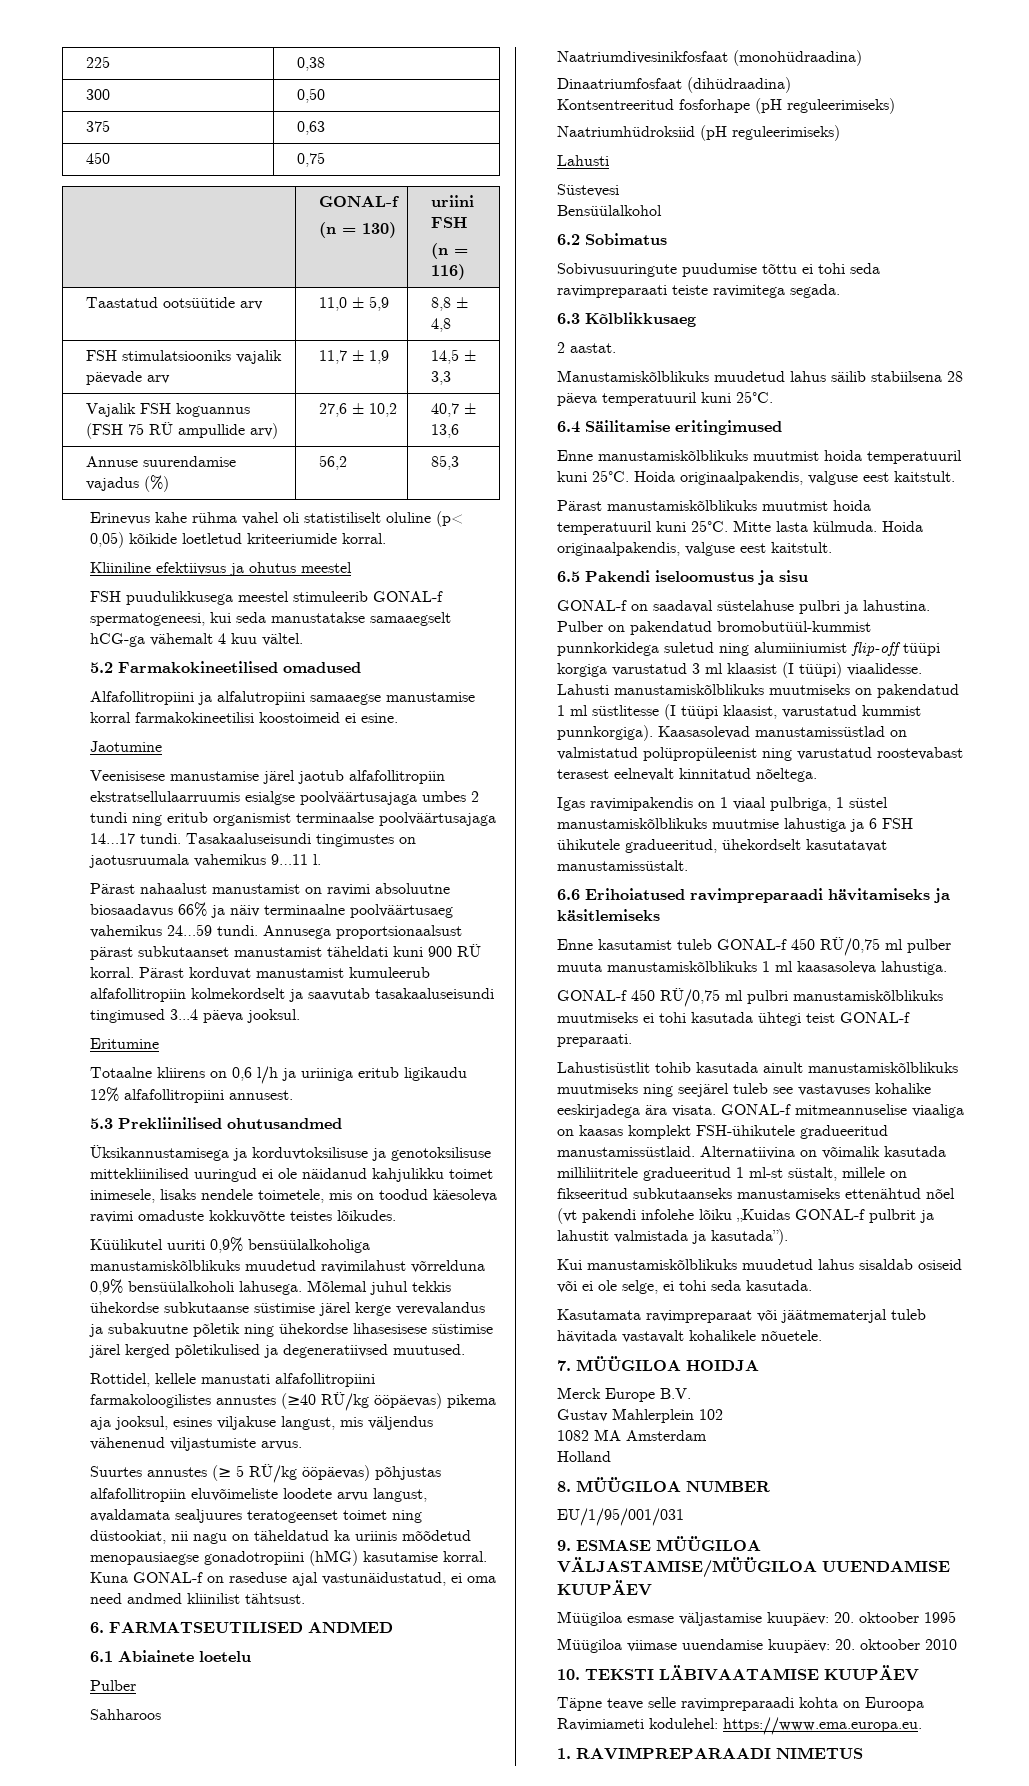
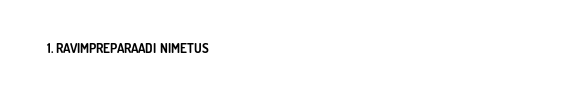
[86,56,111,68] [297,57,326,71] [86,89,111,100] [297,88,326,103] [86,120,111,132] [297,121,326,135] [86,152,111,164] [297,152,326,167] [319,196,400,207] [319,222,397,238] [431,195,475,207] [431,217,468,228] [431,243,469,259] [431,264,466,280] [86,297,264,310] [319,296,390,311] [431,297,469,311] [431,318,452,332] [86,350,283,364] [86,371,171,385] [319,350,390,364] [431,349,477,364] [431,371,452,385] [86,403,251,417] [86,422,279,439] [319,403,398,417] [431,403,477,417] [431,424,460,438] [86,456,237,467] [86,475,170,492] [319,455,348,470] [431,455,460,470] [89,511,463,527] [89,532,386,548] [89,562,352,576] [89,591,443,605] [89,612,451,626] [89,633,303,647] [89,661,361,673] [89,691,475,705] [89,712,398,723] [89,741,162,752] [89,770,445,784] [89,791,479,805] [89,812,496,826] [89,833,416,847] [88,854,321,868] [89,883,450,896] [89,902,453,918] [89,924,462,939] [89,944,481,960] [89,967,430,980] [89,988,494,1002] [89,1009,300,1023] [89,1038,159,1049] [89,1066,467,1084] [89,1087,293,1103] [89,1117,342,1129] [89,1145,491,1161] [89,1168,493,1182] [89,1189,497,1203] [89,1210,396,1223] [89,1237,370,1253] [89,1260,485,1273] [89,1279,451,1295] [89,1302,485,1316] [88,1323,493,1337] [88,1344,465,1358] [89,1373,375,1387] [89,1392,496,1411] [89,1416,433,1430] [89,1437,302,1451] [89,1464,441,1483] [89,1488,427,1502] [89,1509,422,1523] [89,1530,471,1544] [89,1550,487,1566] [89,1572,496,1586] [89,1593,305,1604] [89,1621,393,1633] [89,1650,251,1662] [89,1680,136,1691] [89,1709,161,1720] [556,50,862,66] [556,77,791,93] [556,98,895,114] [556,125,840,141] [556,155,609,166] [556,184,619,197] [556,205,662,216] [556,233,667,245] [556,263,880,277] [556,284,840,298] [556,312,696,327] [556,342,616,353] [556,370,963,382] [556,391,773,406] [556,420,782,435] [556,450,962,464] [556,470,955,485] [556,500,871,511] [556,520,923,535] [556,542,832,556] [556,570,808,585] [556,600,930,614] [556,621,871,635] [556,642,940,656] [556,662,922,678] [556,684,959,698] [556,704,921,720] [556,725,907,741] [556,747,963,761] [556,768,817,782] [556,797,888,811] [556,818,913,832] [556,839,887,853] [556,860,688,871] [556,888,950,903] [556,909,660,921] [556,937,951,956] [556,961,947,975] [556,988,943,1007] [556,1012,910,1026] [556,1034,632,1047] [556,1062,958,1073] [556,1083,931,1097] [556,1104,964,1118] [556,1125,888,1139] [556,1146,946,1159] [556,1167,907,1181] [556,1188,955,1199] [556,1208,934,1224] [556,1229,788,1245] [556,1259,962,1270] [556,1280,812,1294] [556,1309,926,1323] [556,1330,822,1343] [556,1356,759,1371] [556,1387,691,1402] [556,1408,723,1423] [556,1429,707,1441] [556,1451,611,1462] [556,1477,770,1492] [556,1508,684,1526] [556,1536,761,1551] [556,1557,950,1578] [556,1580,652,1596] [556,1611,956,1626] [556,1638,957,1653] [556,1665,919,1681] [556,1697,924,1711] [556,1717,922,1735] 225 | 0,38 // 300 | 0,50 // 375 | 0,63 // 450 | 0,75 // | GONAL-f // (n = 130) | uriini FSH // (n = 116) // Taastatud ootsüütide arv | 11,0 ± 5,9 | 8,8 ± 4,8 // FSH stimulatsiooniks vajalik päevade arv | 11,7 ± 1,9 | 14,5 ± 3,3 // Vajalik FSH koguannus (FSH 75 RÜ ampullide arv) | 27,6 ± 10,2 | 40,7 ± 13,6 // Annuse suurendamise vajadus (%) | 56,2 | 85,3 // Erinevus kahe rühma vahel oli statistiliselt oluline (p< 0,05) kõikide loetletud kriteeriumide korral. // Kliiniline efektiivsus ja ohutus meestel // FSH puudulikkusega meestel stimuleerib GONAL-f spermatogeneesi, kui seda manustatakse samaaegselt hCG-ga vähemalt 4 kuu vältel. // 5.2 Farmakokineetilised omadused // Alfafollitropiini ja alfalutropiini samaaegse manustamise korral farmakokineetilisi koostoimeid ei esine. // Jaotumine // Veenisisese manustamise järel jaotub alfafollitropiin ekstratsellulaarruumis esialgse poolväärtusajaga umbes 2 tundi ning eritub organismist terminaalse poolväärtusajaga 14…17 tundi. Tasakaaluseisundi tingimustes on jaotusruumala vahemikus 9…11 l. // Pärast nahaalust manustamist on ravimi absoluutne biosaadavus 66% ja näiv terminaalne poolväärtusaeg vahemikus 24…59 tundi. Annusega proportsionaalsust pärast subkutaanset manustamist täheldati kuni 900 RÜ korral. Pärast korduvat manustamist kumuleerub alfafollitropiin kolmekordselt ja saavutab tasakaaluseisundi tingimused 3...4 päeva jooksul. // Eritumine // Totaalne kliirens on 0,6 l/h ja uriiniga eritub ligikaudu 12% alfafollitropiini annusest. // 5.3 Prekliinilised ohutusandmed // Üksikannustamisega ja korduvtoksilisuse ja genotoksilisuse mittekliinilised uuringud ei ole näidanud kahjulikku toimet inimesele, lisaks nendele toimetele, mis on toodud käesoleva ravimi omaduste kokkuvõtte teistes lõikudes. // Küülikutel uuriti 0,9% bensüülalkoholiga manustamiskõlblikuks muudetud ravimilahust võrrelduna 0,9% bensüülalkoholi lahusega. Mõlemal juhul tekkis ühekordse subkutaanse süstimise järel kerge verevalandus ja subakuutne põletik ning ühekordse lihasesisese süstimise järel kerged põletikulised ja degeneratiivsed muutused. // Rottidel, kellele manustati alfafollitropiini farmakoloogilistes annustes (≥40 RÜ/kg ööpäevas) pikema aja jooksul, esines viljakuse langust, mis väljendus vähenenud viljastumiste arvus. // Suurtes annustes (≥ 5 RÜ/kg ööpäevas) põhjustas alfafollitropiin eluvõimeliste loodete arvu langust, avaldamata sealjuures teratogeenset toimet ning düstookiat, nii nagu on täheldatud ka uriinis mõõdetud menopausiaegse gonadotropiini (hMG) kasutamise korral. Kuna GONAL-f on raseduse ajal vastunäidustatud, ei oma need andmed kliinilist tähtsust. // 6. FARMATSEUTILISED ANDMED // 6.1 Abiainete loetelu // Pulber // Sahharoos // Naatriumdivesinikfosfaat (monohüdraadina) // Dinaatriumfosfaat (dihüdraadina) // Kontsentreeritud fosforhape (pH reguleerimiseks) // Naatriumhüdroksiid (pH reguleerimiseks) // Lahusti // Süstevesi // Bensüülalkohol // 6.2 Sobimatus // Sobivusuuringute puudumise tõttu ei tohi seda ravimpreparaati teiste ravimitega segada. // 6.3 Kõlblikkusaeg // 2 aastat. // Manustamiskõlblikuks muudetud lahus säilib stabiilsena 28 päeva temperatuuril kuni 25°C. // 6.4 Säilitamise eritingimused // Enne manustamiskõlblikuks muutmist hoida temperatuuril kuni 25°C. Hoida originaalpakendis, valguse eest kaitstult. // Pärast manustamiskõlblikuks muutmist hoida temperatuuril kuni 25°C. Mitte lasta külmuda. Hoida originaalpakendis, valguse eest kaitstult. // 6.5 Pakendi iseloomustus ja sisu // GONAL-f on saadaval süstelahuse pulbri ja lahustina. Pulber on pakendatud bromobutüül-kummist punnkorkidega suletud ning alumiiniumist flip-off tüüpi korgiga varustatud 3 ml klaasist (I tüüpi) viaalidesse. Lahusti manustamiskõlblikuks muutmiseks on pakendatud 1 ml süstlitesse (I tüüpi klaasist, varustatud kummist punnkorgiga). Kaasasolevad manustamissüstlad on valmistatud polüpropüleenist ning varustatud roostevabast terasest eelnevalt kinnitatud nõeltega. // Igas ravimipakendis on 1 viaal pulbriga, 1 süstel manustamiskõlblikuks muutmise lahustiga ja 6 FSH ühikutele gradueeritud, ühekordselt kasutatavat manustamissüstalt. // 6.6 Erihoiatused ravimpreparaadi hävitamiseks ja käsitlemiseks // Enne kasutamist tuleb GONAL-f 450 RÜ/0,75 ml pulber muuta manustamiskõlblikuks 1 ml kaasasoleva lahustiga. // GONAL-f 450 RÜ/0,75 ml pulbri manustamiskõlblikuks muutmiseks ei tohi kasutada ühtegi teist GONAL-f preparaati. // Lahustisüstlit tohib kasutada ainult manustamiskõlblikuks muutmiseks ning seejärel tuleb see vastavuses kohalike eeskirjadega ära visata. GONAL-f mitmeannuselise viaaliga on kaasas komplekt FSH-ühikutele gradueeritud manustamissüstlaid. Alternatiivina on võimalik kasutada milliliitritele gradueeritud 1 ml-st süstalt, millele on fikseeritud subkutaanseks manustamiseks ettenähtud nõel (vt pakendi infolehe lõiku „Kuidas GONAL-f pulbrit ja lahustit valmistada ja kasutada”). // Kui manustamiskõlblikuks muudetud lahus sisaldab osiseid või ei ole selge, ei tohi seda kasutada. // Kasutamata ravimpreparaat või jäätmematerjal tuleb hävitada vastavalt kohalikele nõuetele. // 7. MÜÜGILOA HOIDJA // Merck Europe B.V. // Gustav Mahlerplein 102 // 1082 MA Amsterdam // Holland // 8. MÜÜGILOA NUMBER // EU/1/95/001/031 // 9. ESMASE MÜÜGILOA VÄLJASTAMISE/MÜÜGILOA UUENDAMISE KUUPÄEV // Müügiloa esmase väljastamise kuupäev: 20. oktoober 1995 // Müügiloa viimase uuendamise kuupäev: 20. oktoober 2010 // 10. TEKSTI LÄBIVAATAMISE KUUPÄEV // Täpne teave selle ravimpreparaadi kohta on Euroopa Ravimiameti kodulehel: https://www.ema.europa.eu. // -> (46, 48) none

